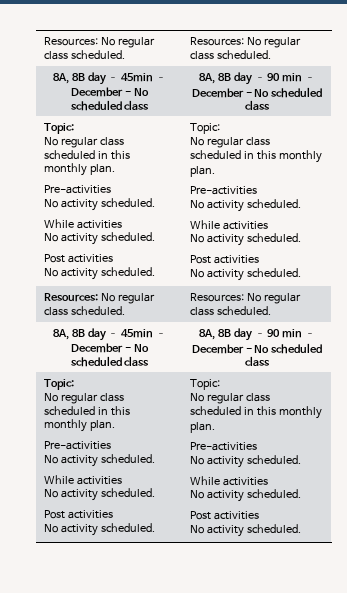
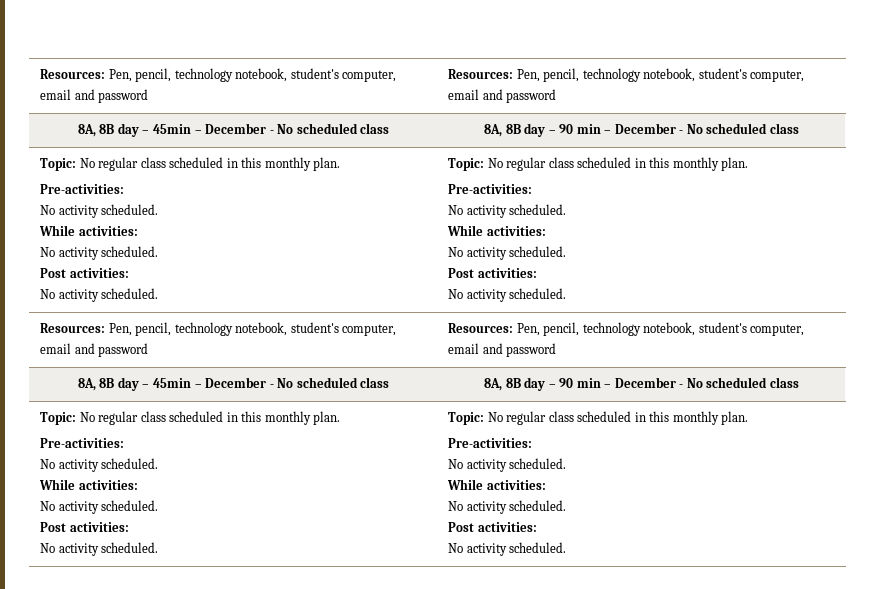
[44,37,156,48] [44,50,126,60] [190,37,302,48] [190,50,272,60] Resources: No regular class scheduled. | Resources: No regular class scheduled. -> [40,68,397,82] [40,89,149,103] [448,68,805,82] [448,89,557,103] Resources: Pen, pencil, technology notebook, student's computer, email and password | Resources: Pen, pencil, technology notebook, student's computer, email and password
[44,137,125,148] [44,150,131,160] [44,163,116,176] [44,185,112,194] [44,198,156,211] [44,219,123,229] [44,232,156,245] [44,254,114,263] [44,267,156,280] [190,123,221,134] [190,137,271,148] [190,150,322,163] [190,166,216,177] [190,186,258,195] [190,199,302,212] [190,220,269,230] [190,233,302,246] [190,255,260,264] // No regular class scheduled in this monthly plan. // Pre-activities // No activity scheduled. // While activities // No activity scheduled. // Post activities // No activity scheduled. | Topic: // No regular class scheduled in this monthly plan. // Pre-activities // No activity scheduled. // While activities // No activity scheduled. // Post activities -> [79,157,341,171] [40,184,125,194] [40,204,159,218] [39,225,138,236] [40,246,159,260] [40,268,129,278] [40,288,159,302] [448,157,749,171] [448,184,533,194] [448,204,567,218] [447,225,546,236] [448,246,567,260] [448,268,537,278] No regular class scheduled in this monthly plan. // Pre-activities: // No activity scheduled. // While activities: // No activity scheduled. // Post activities: // No activity scheduled. | Topic: No regular class scheduled in this monthly plan. // Pre-activities: // No activity scheduled. // While activities: // No activity scheduled. // Post activities:
[101,293,156,304] [44,306,126,316] [190,293,302,304] [190,306,272,316] No regular class scheduled. | Resources: No regular class scheduled. -> [108,322,397,336] [40,343,149,357] [448,322,805,336] [448,343,557,357] Pen, pencil, technology notebook, student's computer, email and password | Resources: Pen, pencil, technology notebook, student's computer, email and password
[44,393,125,404] [44,406,131,416] [44,419,116,432] [44,441,112,450] [44,454,156,467] [44,475,123,485] [44,488,156,501] [44,510,114,519] [44,523,156,536] [190,379,221,390] [190,393,271,404] [190,406,322,419] [190,422,216,433] [190,442,258,451] [190,455,302,468] [190,476,269,486] [190,489,302,502] [190,511,260,520] // No regular class scheduled in this monthly plan. // Pre-activities // No activity scheduled. // While activities // No activity scheduled. // Post activities // No activity scheduled. | Topic: // No regular class scheduled in this monthly plan. // Pre-activities // No activity scheduled. // While activities // No activity scheduled. // Post activities -> [79,411,341,425] [40,438,125,448] [40,458,159,472] [39,479,138,490] [40,500,159,514] [40,522,129,532] [40,542,159,556] [448,411,749,425] [448,438,533,448] [448,458,567,472] [447,479,546,490] [448,500,567,514] [448,522,537,532] No regular class scheduled in this monthly plan. // Pre-activities: // No activity scheduled. // While activities: // No activity scheduled. // Post activities: // No activity scheduled. | Topic: No regular class scheduled in this monthly plan. // Pre-activities: // No activity scheduled. // While activities: // No activity scheduled. // Post activities:

